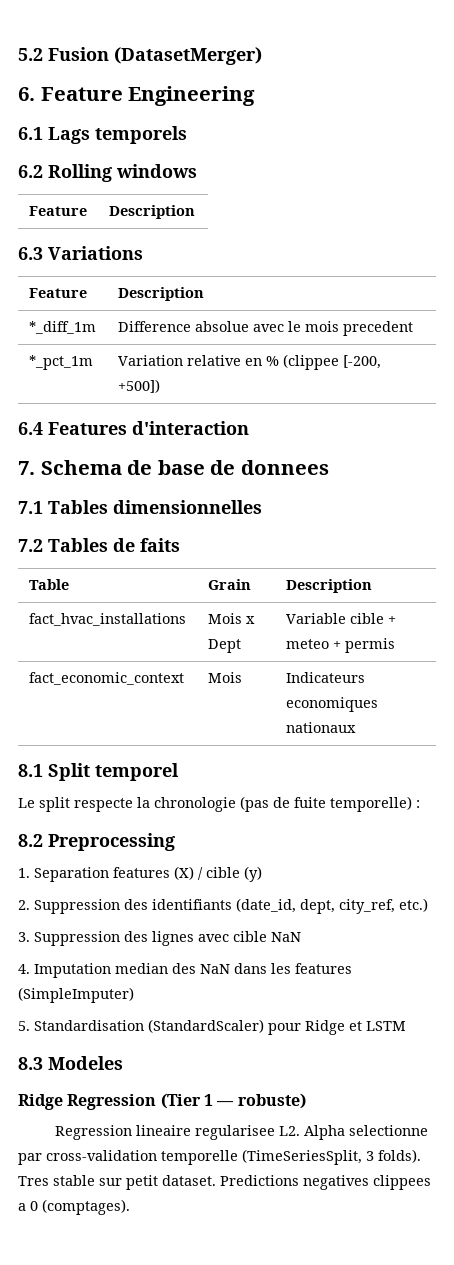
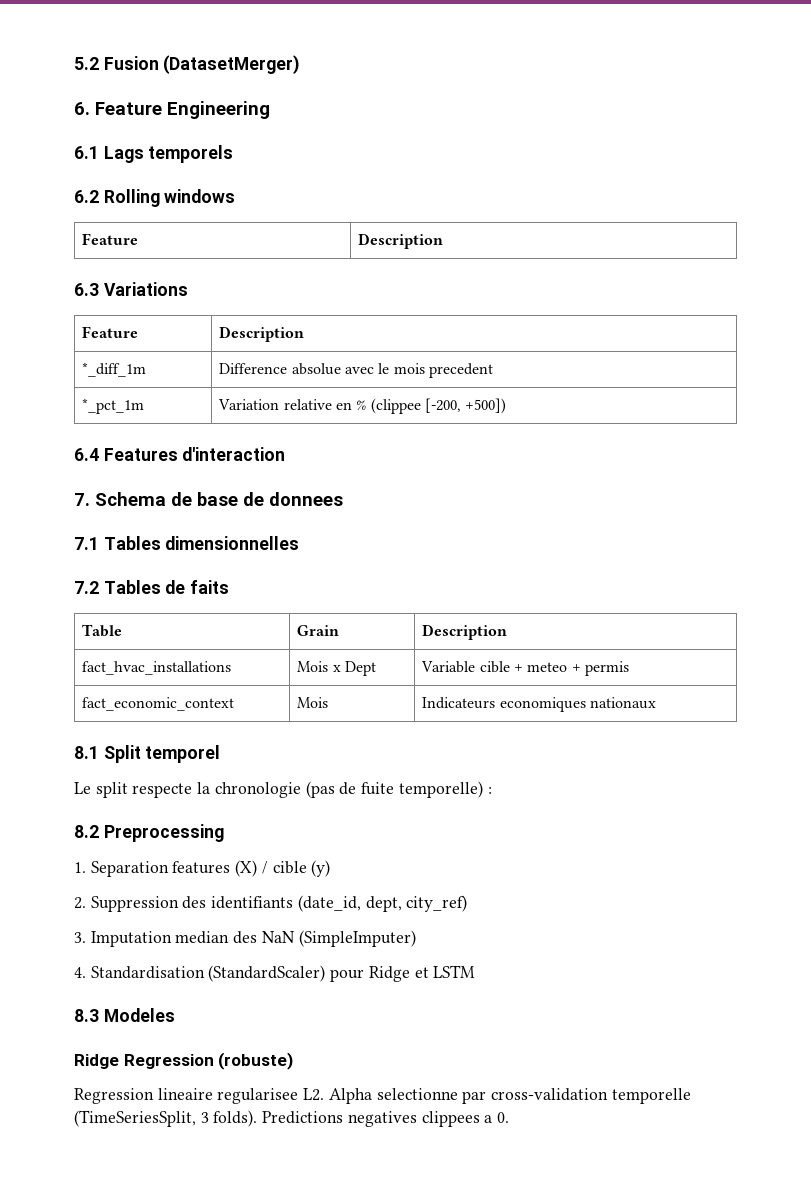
[339,898,428,914] city_ref, etc.) -> [406,895,468,912] city_ref)
[34,931,301,946] [18,964,30,974] Suppression des lignes avec cible NaN // 4. -> (86, 937) none
[234,963,352,974] dans les features -> (295, 937) none
[18,1021,30,1031] 5. -> [74,967,86,978] 4.
[160,1093,306,1109] (Tier 1 — robuste) -> [218,1052,294,1070] (robuste)
[18,1175,216,1190] Tres stable sur petit dataset. -> (258, 1118) none
[30,1199,130,1215] 0 (comptages). -> [497,1112,510,1123] 0.

